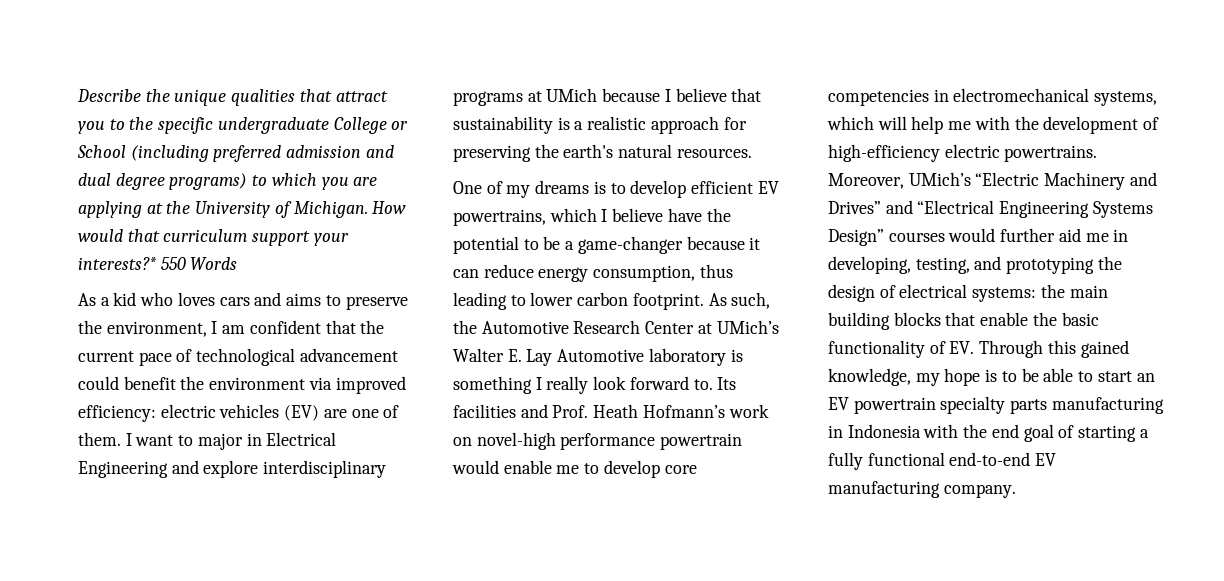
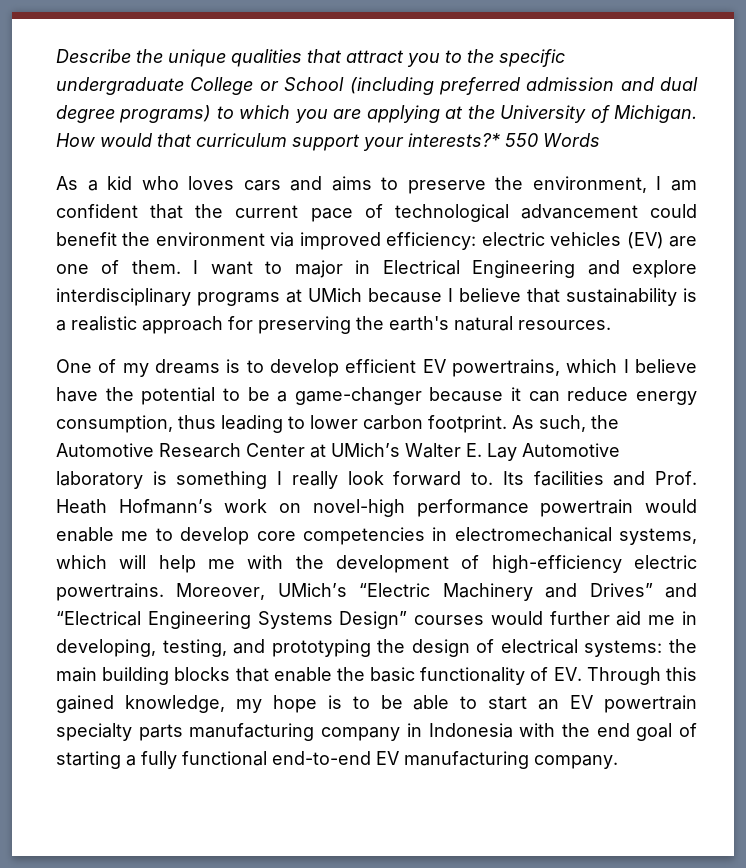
(1164, 405) none -> [321,727,401,741] company

